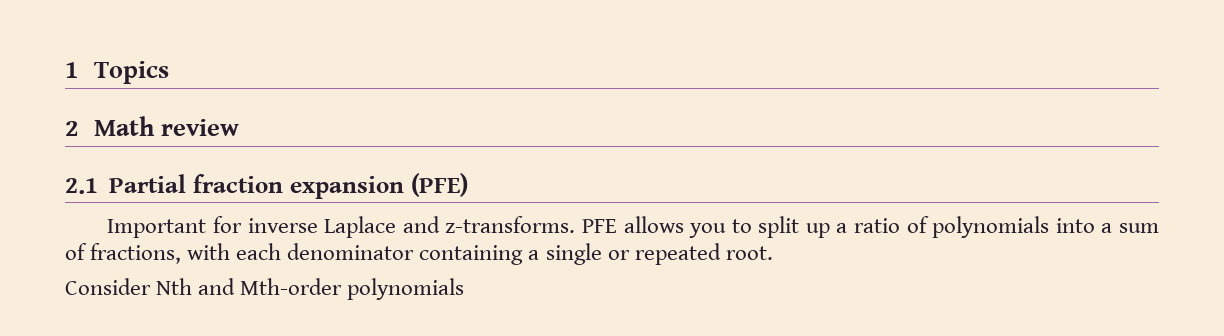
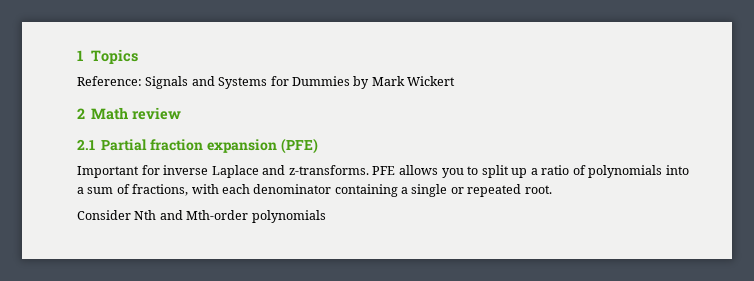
(169, 72) none -> [77,76,455,89] // Reference: Signals and Systems for Dummies by Mark Wickert

